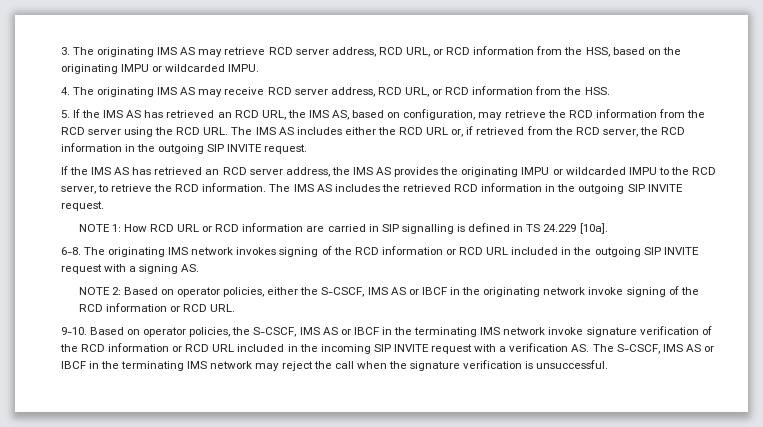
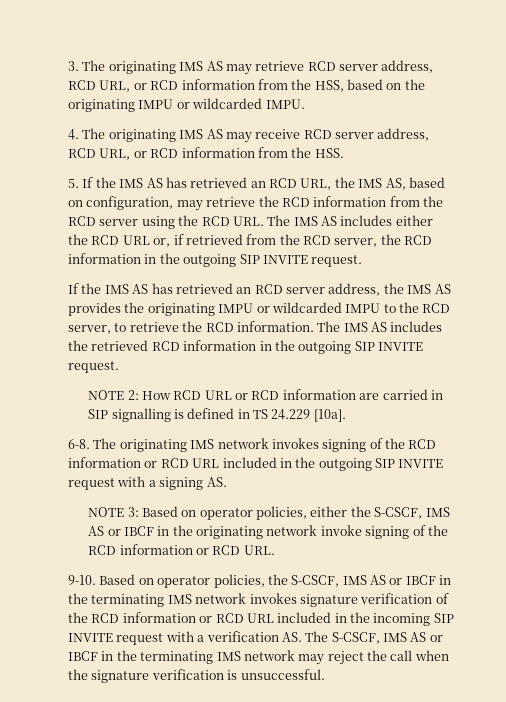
[111,224,121,232] 1: -> [127,390,139,400] 2:
[111,287,121,295] 2: -> [127,507,139,517] 3:
[548,327,584,335] invoke -> [249,593,297,604] invokes

